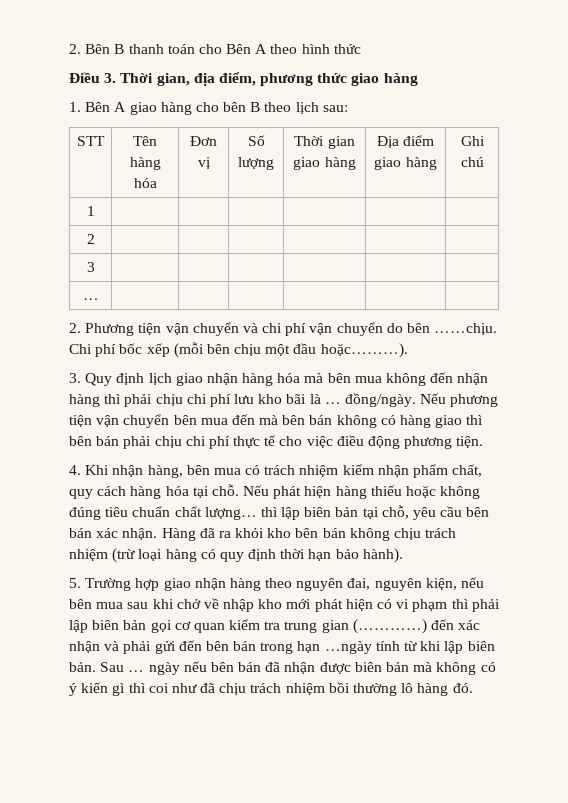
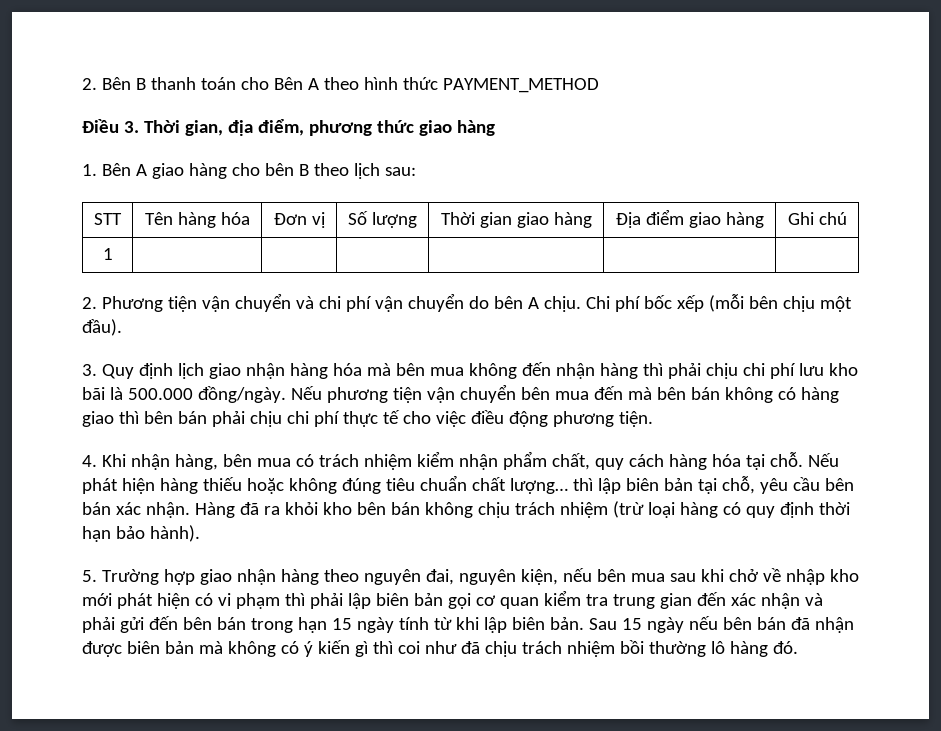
(361, 49) none -> [442,78,599,93] PAYMENT_METHOD
[86,234,95,244] [86,262,95,272] [82,298,99,300] // 2 | | | | | | // 3 | | | | | | // … | | | | | | -> (113, 254) none
[434,323,498,335] ……chịu. -> [527,296,581,312] A chịu.
[293,343,408,358] đầu hoặc………). -> [82,319,122,336] đầu).
[324,402,341,404] … -> [127,388,193,400] 500.000
[352,619,427,634] (…………) -> (692, 601) none
[324,641,372,654] …ngày -> [331,617,394,633] 15 ngày
[128,670,145,672] … -> [621,618,642,630] 15

